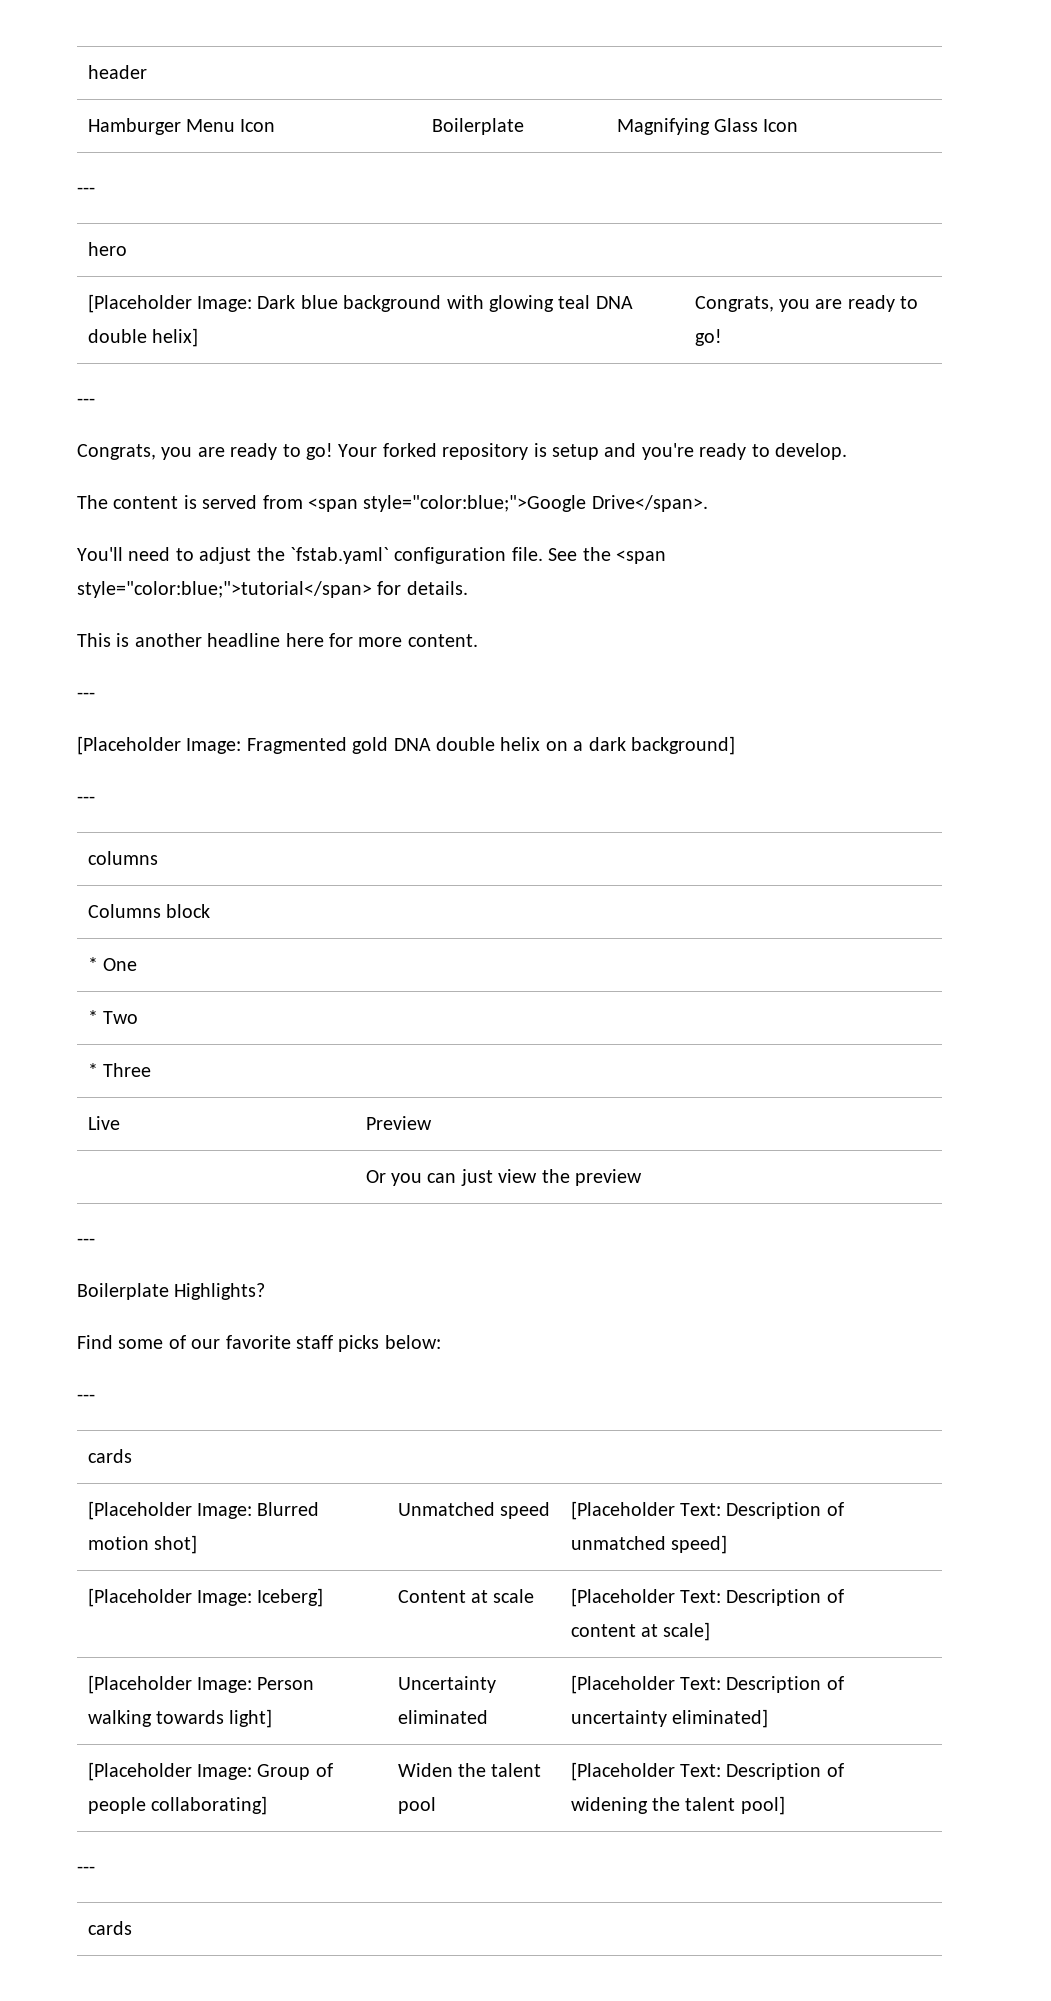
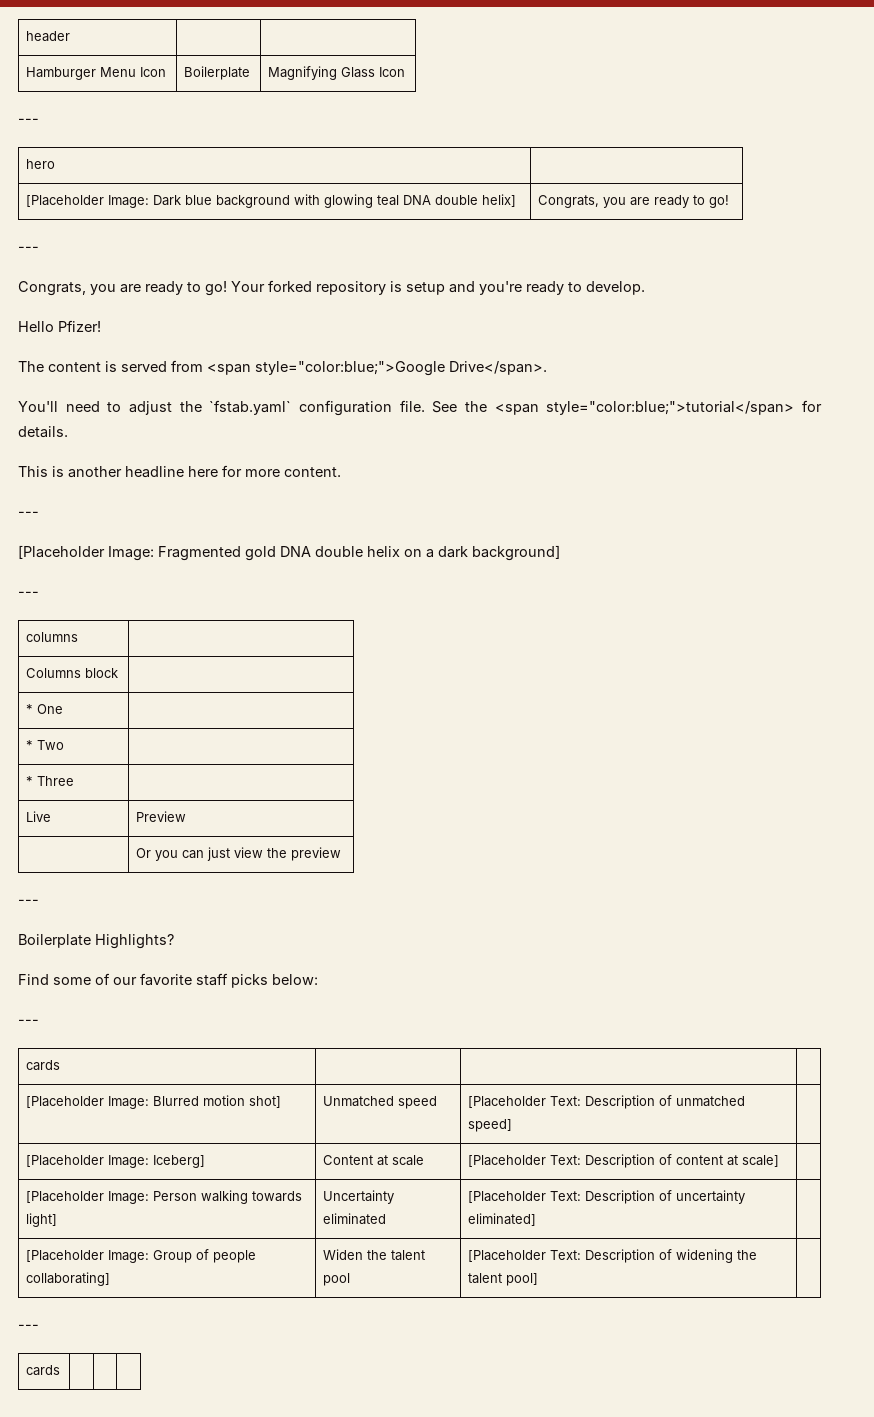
(847, 451) none -> [18,320,101,332] // Hello Pfizer!

